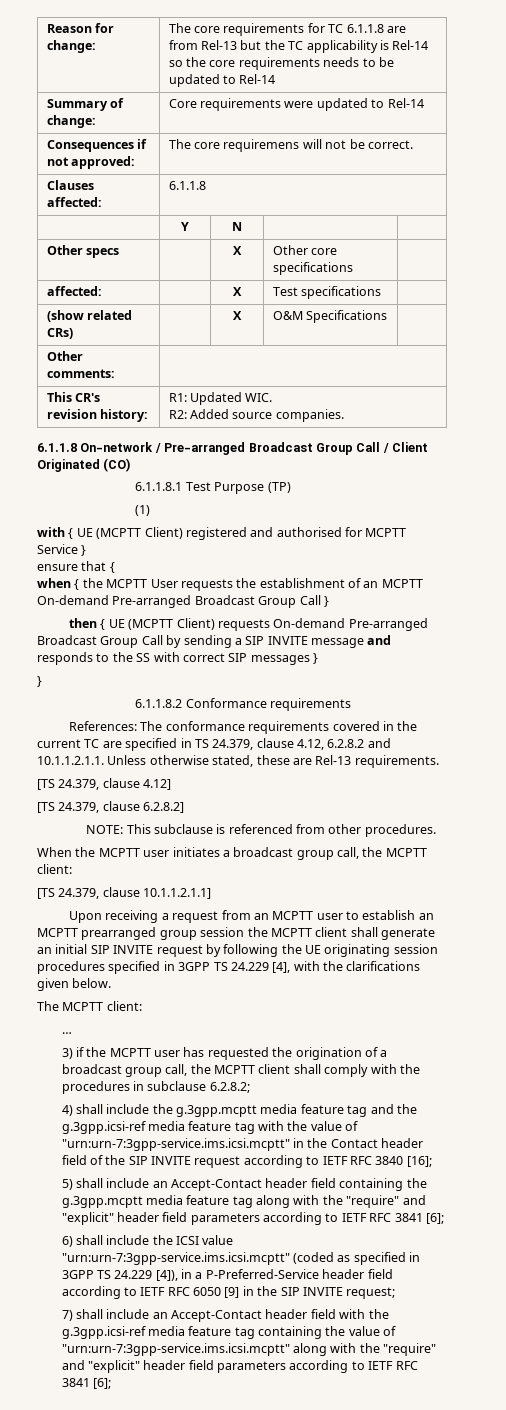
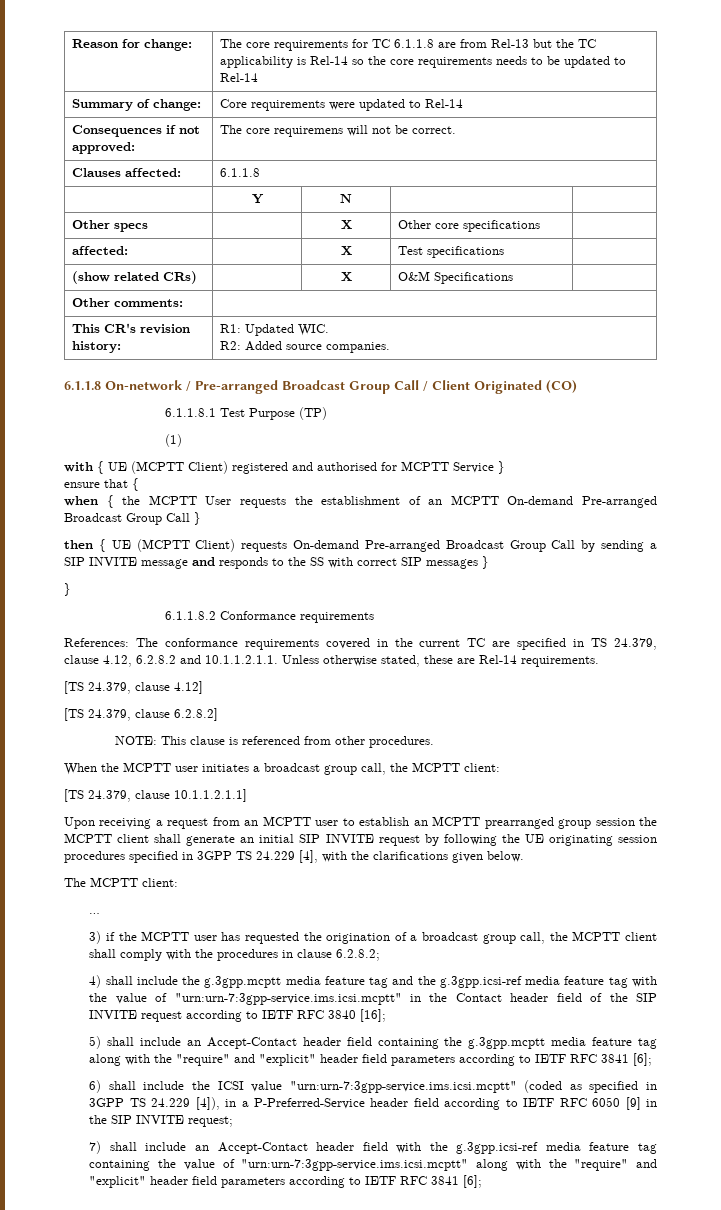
[315,755,352,765] Rel-13 -> [479,655,517,664] Rel-14
[153,824,213,834] subclause -> [189,736,225,745] clause
[147,1081,207,1091] subclause -> [297,949,333,958] clause

